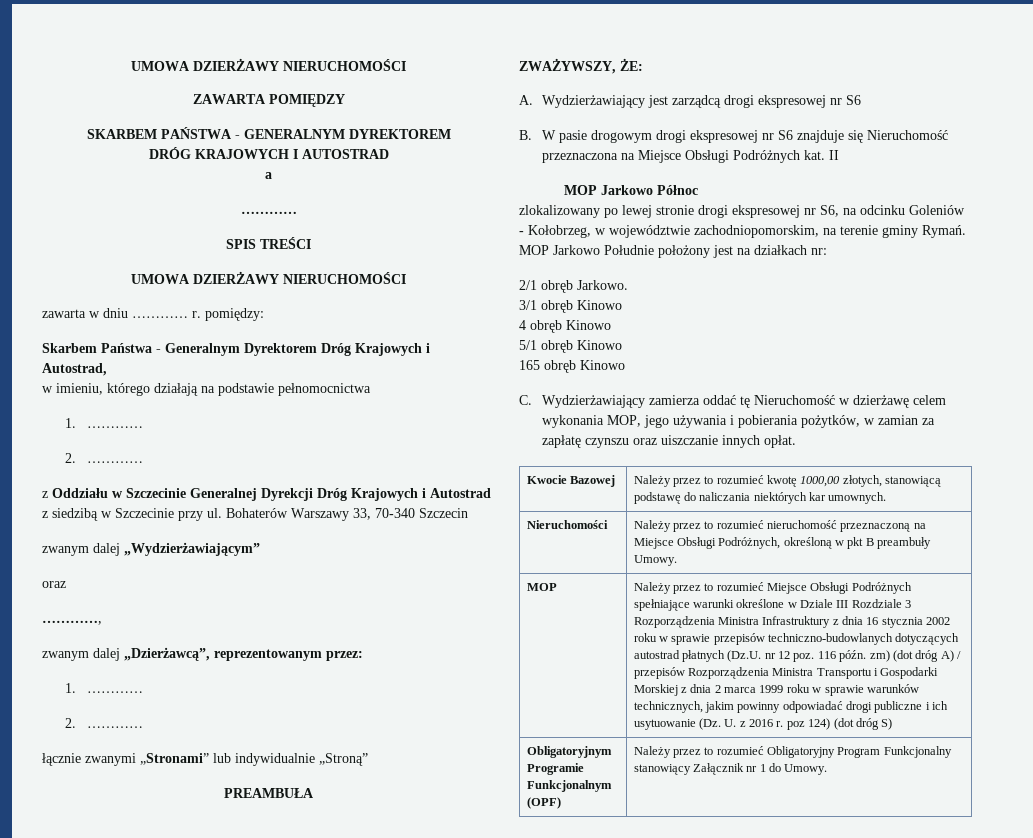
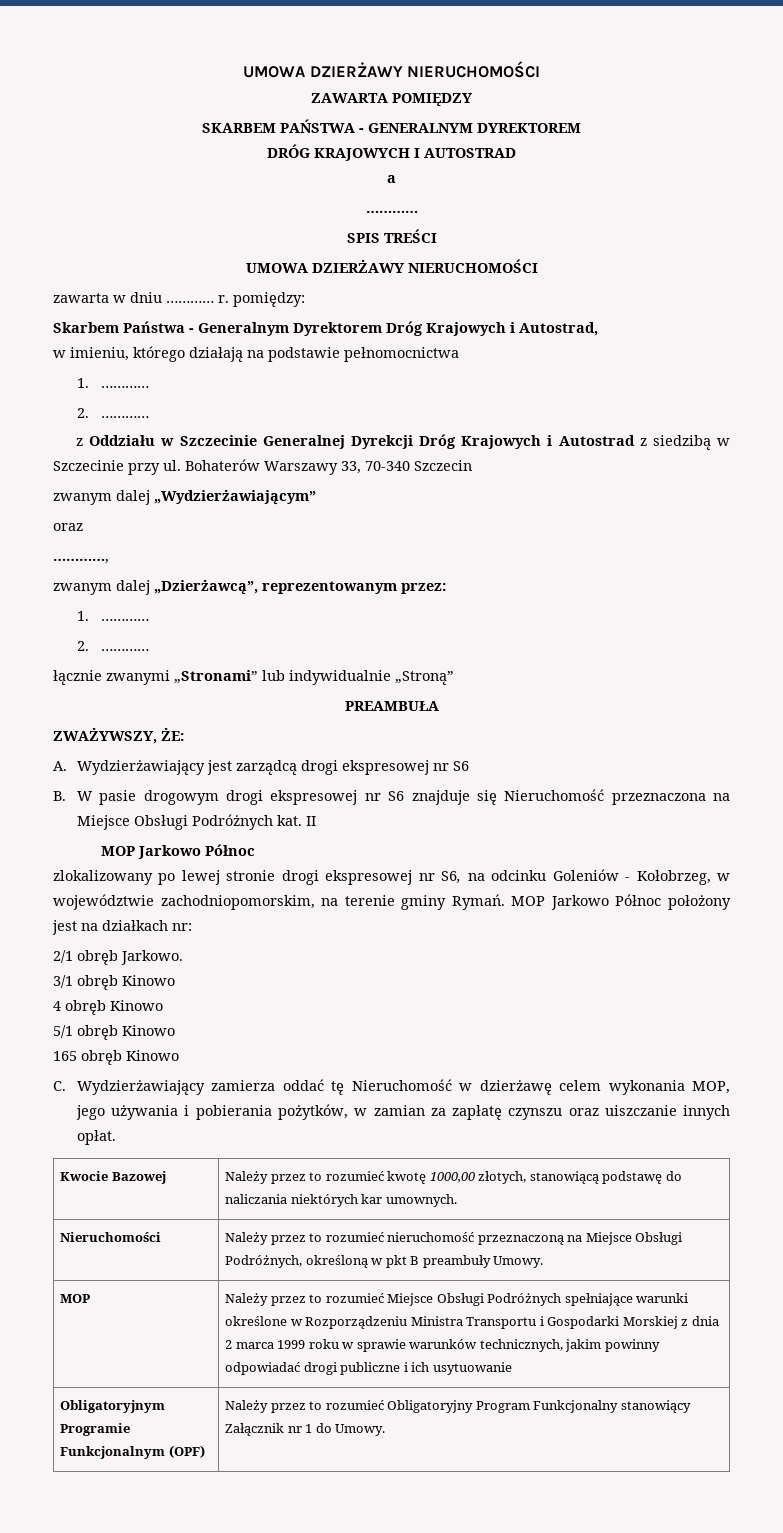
[604,245,654,255] Południe -> [615,894,662,906] Północ
[800,599,912,608] [633,616,951,628] [633,633,960,645] [633,650,962,662] [633,667,769,679] Dziale III Rozdziale 3 Rozporządzenia Ministra Infrastruktury z dnia 16 stycznia 2002 roku w sprawie przepisów techniczno-budowlanych dotyczących autostrad płatnych (Dz.U. nr 12 poz. 116 późn. zm) (dot dróg A) / przepisów Rozporządzenia -> [305,1316,408,1329] Rozporządzeniu
[698,718,893,730] (Dz. U. z 2016 r. poz 124) (dot dróg S) -> (512, 1368) none

